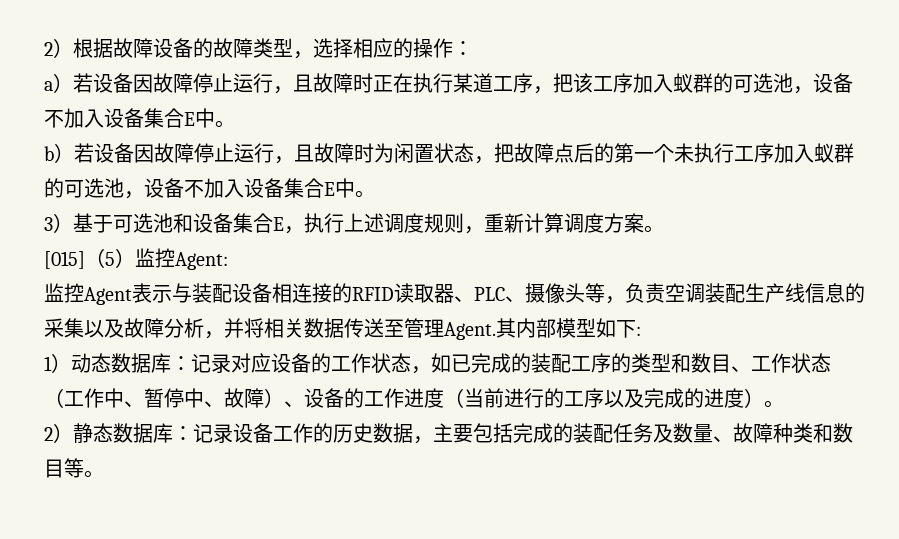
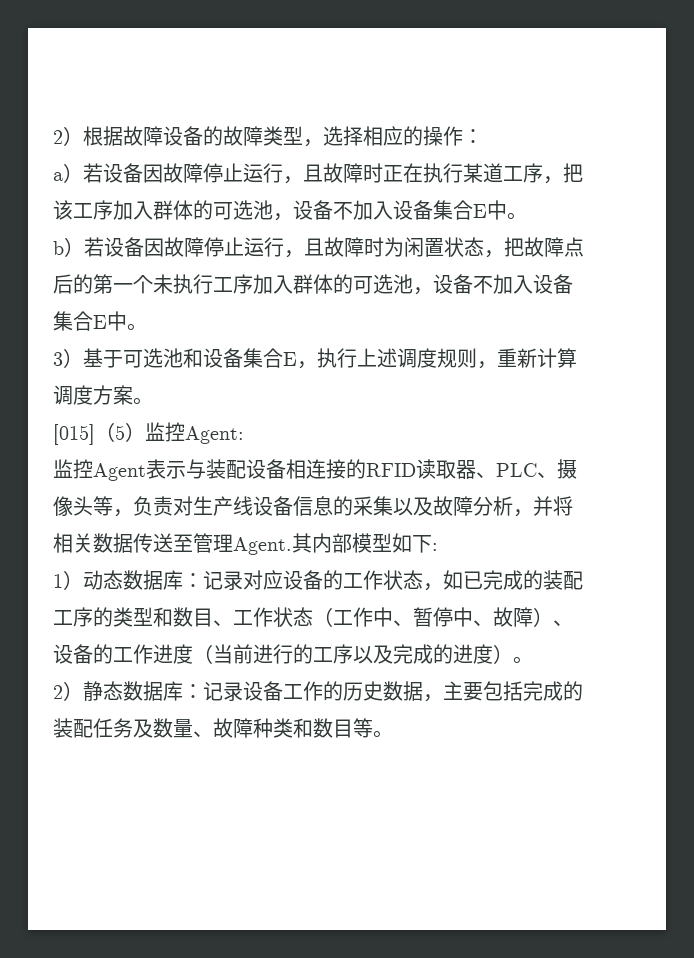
[673,73,713,93] 蚁群 -> [153,200,193,220] 群体
[814,143,854,163] 蚁群 -> [293,274,333,294] 群体
[665,283,805,303] 空调装配生产线 -> [173,496,293,516] 对生产线设备

